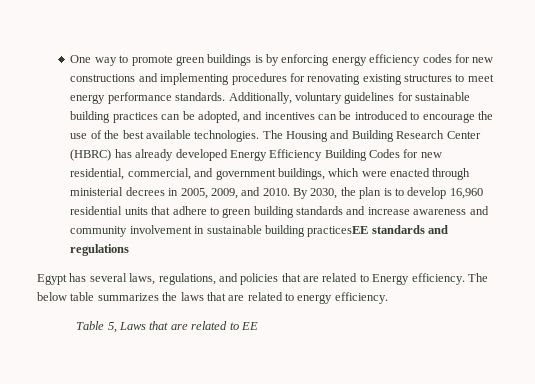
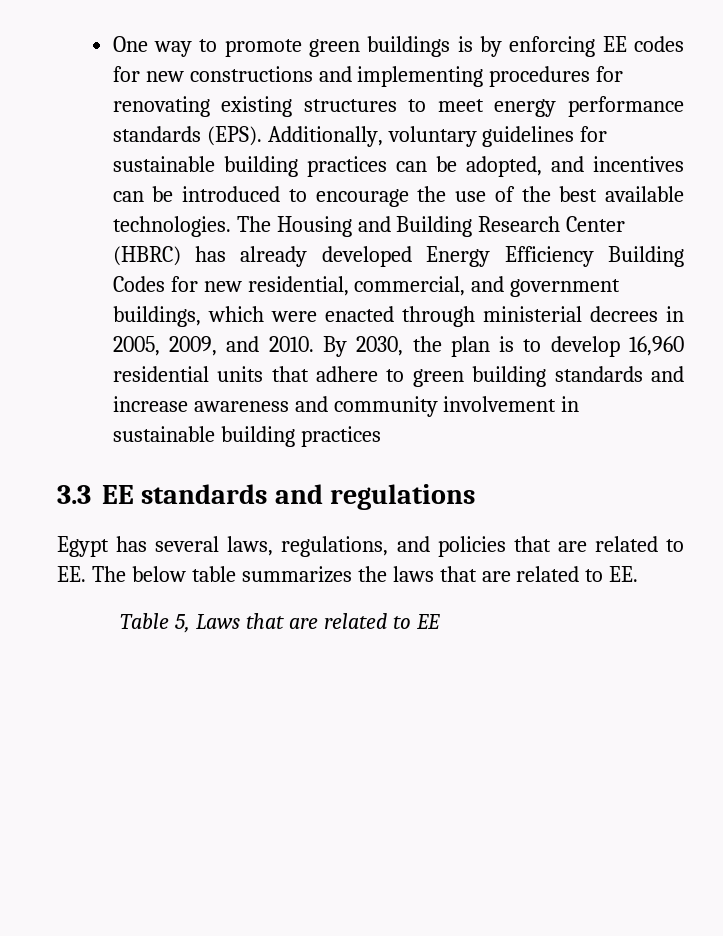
[331,54,421,66] energy efficiency -> [602,36,627,52] EE
[175,92,226,101] standards. -> [112,126,262,146] standards (EPS).
[307,226,369,237] practicesEE -> [300,426,381,447] [57,485,134,504] practices // 3.3 EE
[372,273,465,285] Energy efficiency. -> [57,566,86,582] EE.
[297,292,388,304] energy efficiency. -> [609,566,639,582] EE.

